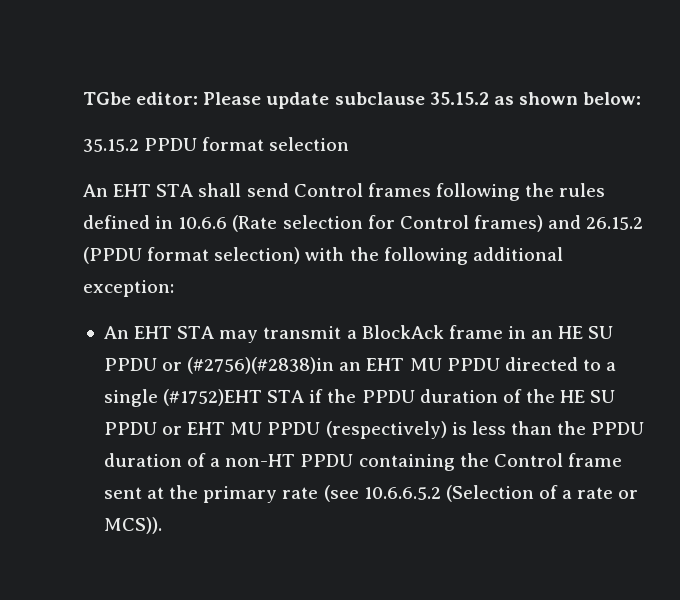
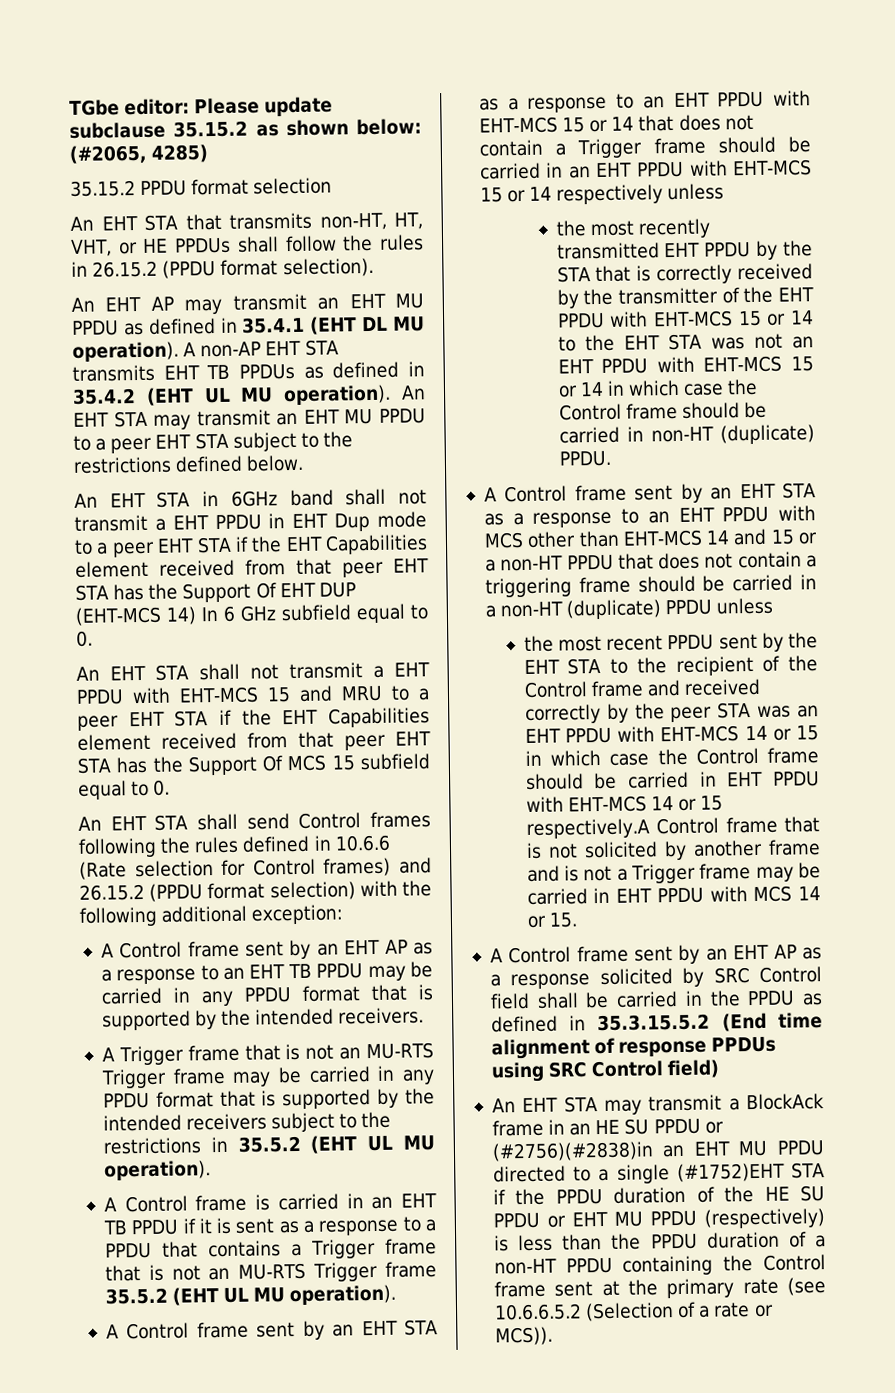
(642, 98) none -> [69,144,209,164] (#2065, 4285)
(350, 144) none -> [70,212,424,231] [70,234,424,257] [71,257,374,279] [71,293,424,315] [72,316,425,336] [72,339,339,362] [72,361,425,382] [72,384,427,406] [73,408,426,430] [73,431,353,454] [73,454,305,474] [74,488,427,508] [74,511,427,532] [74,534,428,558] [75,558,429,578] [75,582,356,603] [75,603,428,626] [76,630,93,647] [76,662,430,681] [76,685,430,705] [77,707,430,731] [77,731,431,751] [77,753,430,776] [78,779,171,800] // An EHT STA that transmits non-HT, HT, VHT, or HE PPDUs shall follow the rules in 26.15.2 (PPDU format selection). // An EHT AP may transmit an EHT MU PPDU as defined in 35.4.1 (EHT DL MU operation). A non-AP EHT STA transmits EHT TB PPDUs as defined in 35.4.2 (EHT UL MU operation). An EHT STA may transmit an EHT MU PPDU to a peer EHT STA subject to the restrictions defined below. // An EHT STA in 6GHz band shall not transmit a EHT PPDU in EHT Dup mode to a peer EHT STA if the EHT Capabilities element received from that peer EHT STA has the Support Of EHT DUP (EHT-MCS 14) In 6 GHz subfield equal to 0. // An EHT STA shall not transmit a EHT PPDU with EHT-MCS 15 and MRU to a peer EHT STA if the EHT Capabilities element received from that peer EHT STA has the Support Of MCS 15 subfield equal to 0.
(174, 288) none -> [100,939,433,960] [100,961,433,985] [100,984,433,1007] [101,1007,425,1031] [101,1042,435,1066] [100,1065,435,1089] [102,1088,435,1110] [102,1111,392,1133] [102,1135,436,1155] [103,1160,211,1181] [103,1193,438,1213] [102,1216,436,1236] [104,1238,437,1259] [104,1261,438,1282] [104,1284,397,1306] [105,1319,439,1340] [478,90,811,113] [478,114,754,134] [478,136,811,159] [479,159,813,180] [479,183,725,205] [555,218,711,239] [556,240,813,260] [556,263,813,285] [556,286,814,309] [556,310,815,329] [557,333,814,352] [557,355,814,374] [557,378,759,398] [558,401,767,421] [558,424,815,445] [558,450,611,467] [483,482,817,503] [483,505,816,528] [483,528,818,549] [484,551,817,572] [484,574,817,598] [484,597,774,620] [523,632,818,653] [523,655,818,677] [523,678,762,698] [524,702,819,724] [524,725,819,744] [524,747,819,767] [525,771,820,790] [525,795,724,813] [525,816,820,839] [525,839,821,861] [526,862,821,884] [526,885,821,905] [526,912,578,928] [489,944,822,964] [489,966,822,990] [489,990,823,1010] [490,1012,823,1033] [490,1036,777,1060] [490,1059,721,1083] // A Control frame sent by an EHT AP as a response to an EHT TB PPDU may be carried in any PPDU format that is supported by the intended receivers. // A Trigger frame that is not an MU-RTS Trigger frame may be carried in any PPDU format that is supported by the intended receivers subject to the restrictions in 35.5.2 (EHT UL MU operation). // A Control frame is carried in an EHT TB PPDU if it is sent as a response to a PPDU that contains a Trigger frame that is not an MU-RTS Trigger frame 35.5.2 (EHT UL MU operation). // A Control frame sent by an EHT STA as a response to an EHT PPDU with EHT-MCS 15 or 14 that does not contain a Trigger frame should be carried in an EHT PPDU with EHT-MCS 15 or 14 respectively unless // the most recently transmitted EHT PPDU by the STA that is correctly received by the transmitter of the EHT PPDU with EHT-MCS 15 or 14 to the EHT STA was not an EHT PPDU with EHT-MCS 15 or 14 in which case the Control frame should be carried in non-HT (duplicate) PPDU. // A Control frame sent by an EHT STA as a response to an EHT PPDU with MCS other than EHT-MCS 14 and 15 or a non-HT PPDU that does not contain a triggering frame should be carried in a non-HT (duplicate) PPDU unless // the most recent PPDU sent by the EHT STA to the recipient of the Control frame and received correctly by the peer STA was an EHT PPDU with EHT-MCS 14 or 15 in which case the Control frame should be carried in EHT PPDU with EHT-MCS 14 or 15 respectively.A Control frame that is not solicited by another frame and is not a Trigger frame may be carried in EHT PPDU with MCS 14 or 15. // A Control frame sent by an EHT AP as a response solicited by SRC Control field shall be carried in the PPDU as defined in 35.3.15.5.2 (End time alignment of response PPDUs using SRC Control field)

